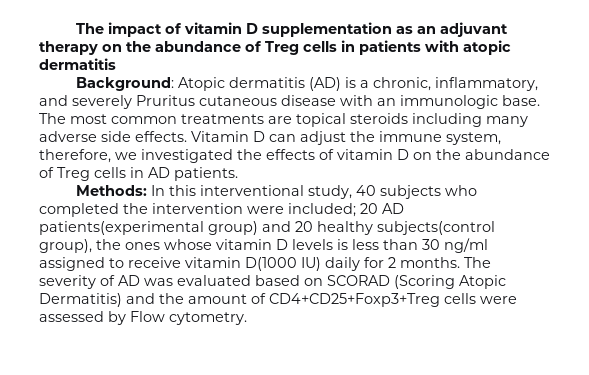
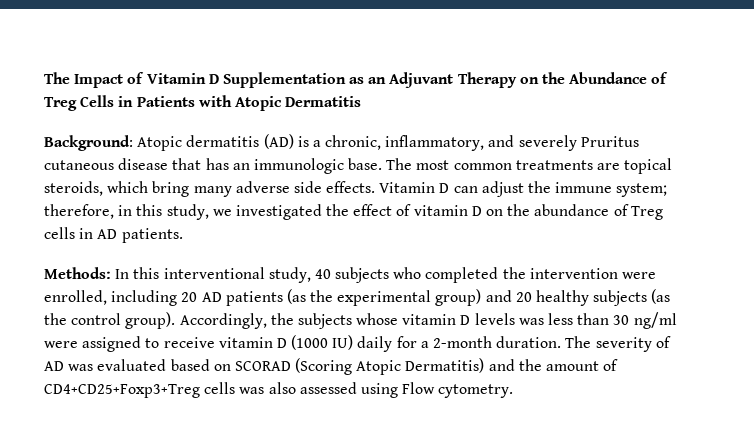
[75,22,508,37] [39,40,511,55] [39,58,116,70] The impact of vitamin D supplementation as an adjuvant therapy on the abundance of Treg cells in patients with atopic dermatitis -> [44,72,669,88] [44,95,362,111] The Impact of Vitamin D Supplementation as an Adjuvant Therapy on the Abundance of Treg Cells in Patients with Atopic Dermatitis
[340,95,373,106] with -> [172,158,229,170] that has
[350,113,482,127] steroids including -> [44,181,190,197] steroids, which bring
[446,132,501,145] [39,149,111,163] system, therefore, -> [616,183,668,197] [44,204,209,220] system; therefore, in this study,
[266,149,315,160] effects -> [353,204,393,216] effect
[288,203,404,217] [39,221,495,235] [39,239,160,253] included; 20 AD patients(experimental group) and 20 healthy subjects(control group), the ones -> [44,289,671,306] [44,312,352,329] enrolled, including 20 AD patients (as the experimental group) and 20 healthy subjects (as the control group). Accordingly, the subjects
[337,239,348,250] is -> [518,318,544,325] was
(488, 245) none -> [44,341,78,348] were
[245,257,297,271] D(1000 -> [276,335,329,350] D (1000
[388,257,460,268] 2 months. -> [420,336,562,348] a 2-month duration.
[480,296,517,304] [39,311,126,325] were assessed by -> [239,382,398,398] was also assessed using

